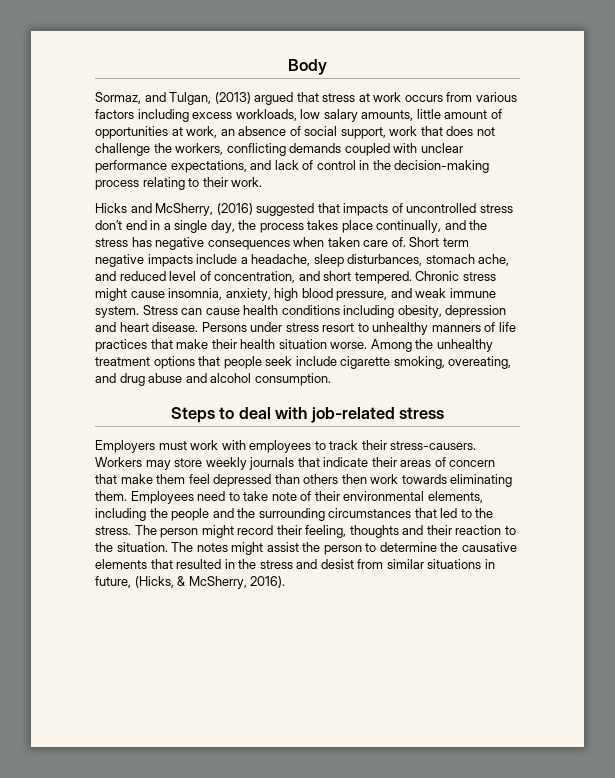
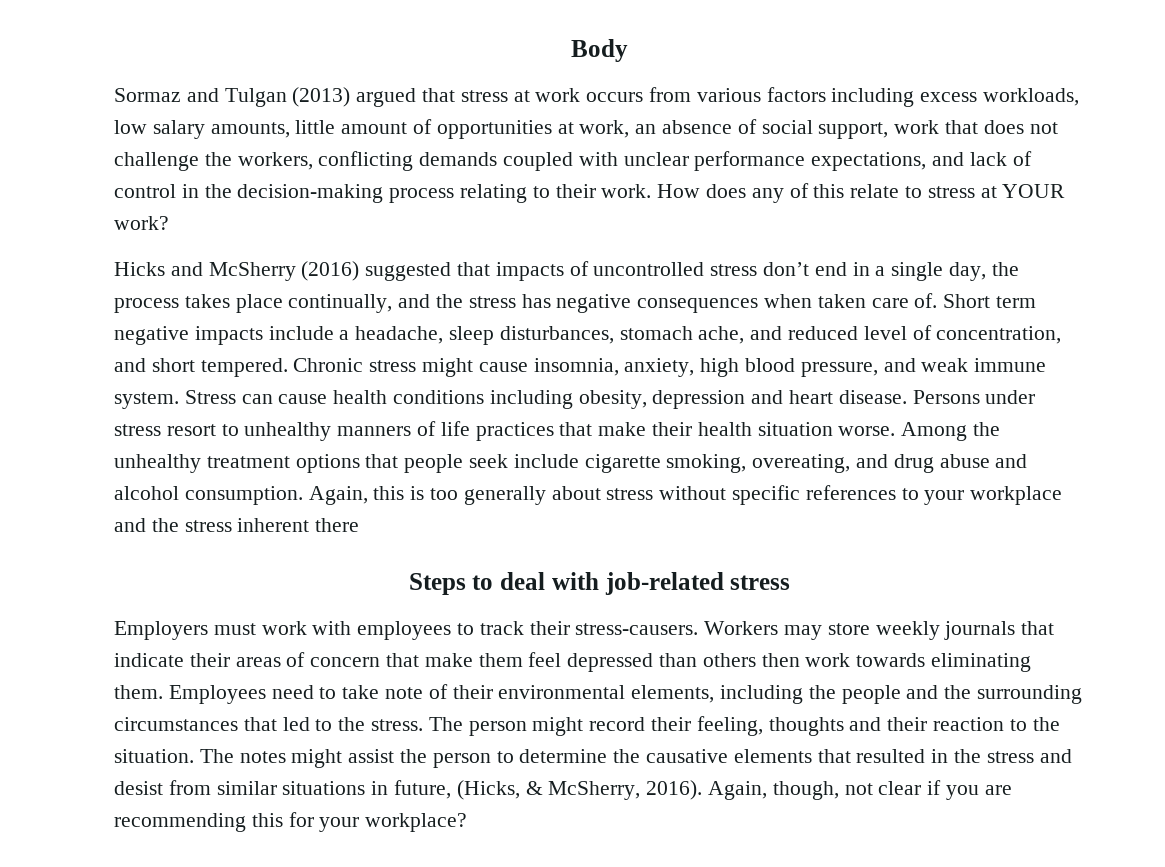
[95,92,212,105] Sormaz, and Tulgan, -> [114,88,287,107] Sormaz and Tulgan
(263, 182) none -> [657,183,1066,203] [114,216,169,230] How does any of this relate to stress at YOUR work?
[155,203,214,216] McSherry, -> [208,262,296,281] McSherry
(331, 379) none -> [308,485,1063,505] [114,518,360,532] Again, this is too generally about stress without specific references to your workplace and the stress inherent there
(286, 582) none -> [708,780,1012,800] [114,812,468,832] Again, though, not clear if you are recommending this for your workplace?

